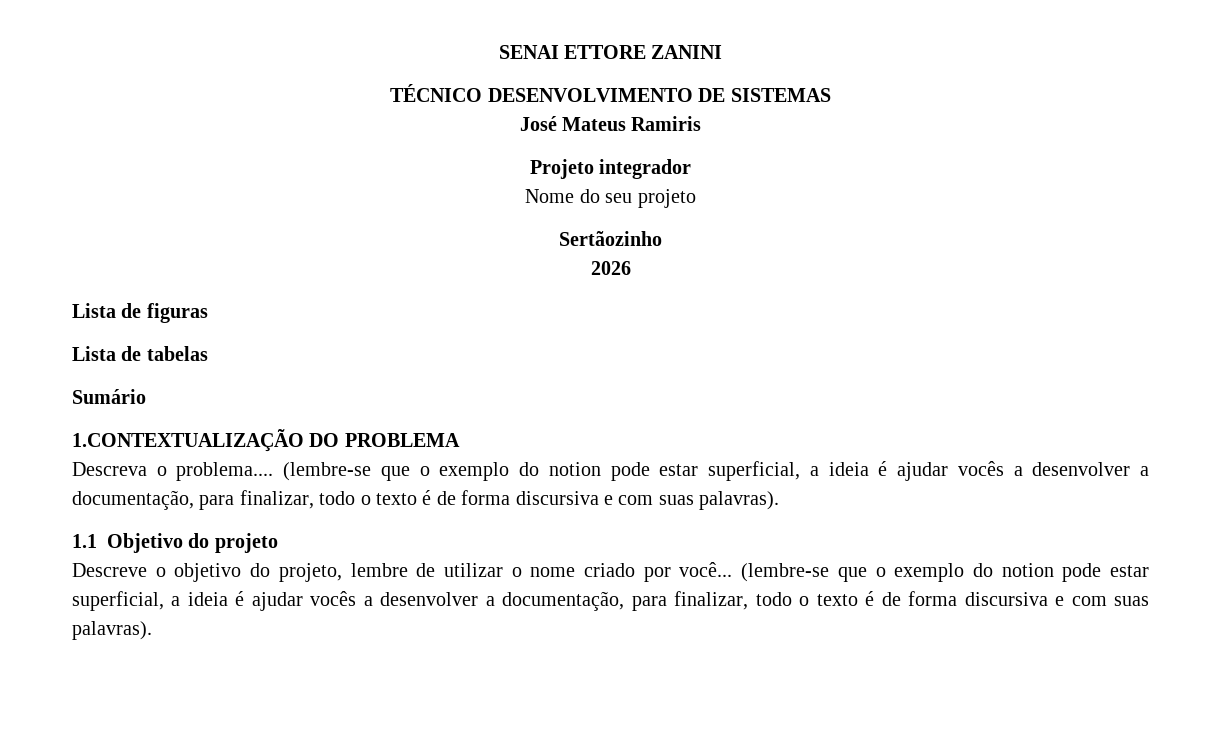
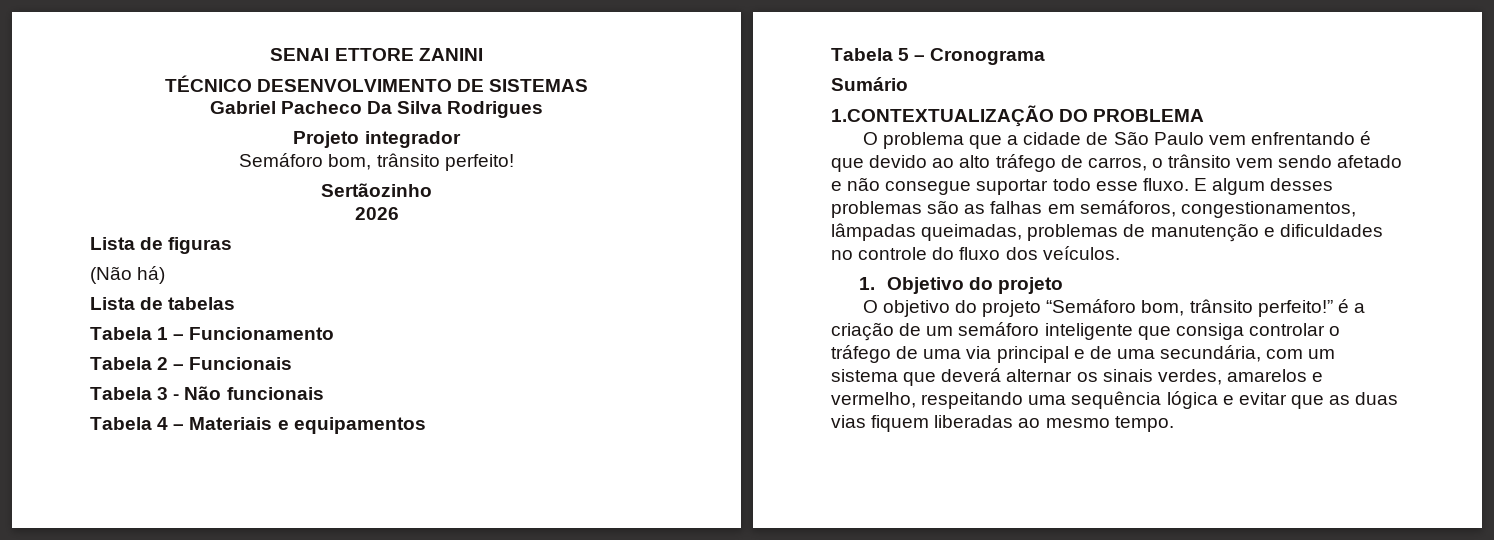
[519,116,702,131] [529,159,692,179] [525,189,696,208] José Mateus Ramiris // Projeto integrador // Nome do seu projeto -> [209,101,544,118] [293,131,461,148] [239,153,514,171] Gabriel Pacheco Da Silva Rodrigues // Projeto integrador // Semáforo bom, trânsito perfeito!
(208, 313) none -> [90,266,166,284] // (Não há)
[72,389,146,404] [72,429,460,452] [72,461,1149,481] [72,490,780,510] [72,533,278,553] [72,562,1150,582] [72,591,1149,611] [72,621,152,640] Sumário // 1.CONTEXTUALIZAÇÃO DO PROBLEMA // Descreva o problema.... (lembre-se que o exemplo do notion pode estar superficial, a ideia é ajudar vocês a desenvolver a documentação, para finalizar, todo o texto é de forma discursiva e com suas palavras). // 1.1 Objetivo do projeto // Descreve o objetivo do projeto, lembre de utilizar o nome criado por você... (lembre-se que o exemplo do notion pode estar superficial, a ideia é ajudar vocês a desenvolver a documentação, para finalizar, todo o texto é de forma discursiva e com suas palavras). -> [90,327,335,340] [90,357,293,370] [90,386,324,400] [90,417,426,434] [831,48,1046,65] [831,77,908,91] [831,105,1205,127] [862,131,1372,149] [831,154,1403,172] [831,177,1334,195] [831,200,1356,218] [831,223,1383,242] [831,246,1120,260] [858,277,1064,294] [862,299,1365,317] [831,322,1341,341] [831,345,1336,363] [831,368,1324,386] [831,391,1399,409] [831,415,1174,432] Tabela 1 – Funcionamento // Tabela 2 – Funcionais // Tabela 3 - Não funcionais // Tabela 4 – Materiais e equipamentos // Tabela 5 – Cronograma // Sumário // 1.CONTEXTUALIZAÇÃO DO PROBLEMA // O problema que a cidade de São Paulo vem enfrentando é que devido ao alto tráfego de carros, o trânsito vem sendo afetado e não consegue suportar todo esse fluxo. E algum desses problemas são as falhas em semáforos, congestionamentos, lâmpadas queimadas, problemas de manutenção e dificuldades no controle do fluxo dos veículos. // 1. Objetivo do projeto // O objetivo do projeto “Semáforo bom, trânsito perfeito!” é a criação de um semáforo inteligente que consiga controlar o tráfego de uma via principal e de uma secundária, com um sistema que deverá alternar os sinais verdes, amarelos e vermelho, respeitando uma sequência lógica e evitar que as duas vias fiquem liberadas ao mesmo tempo.

